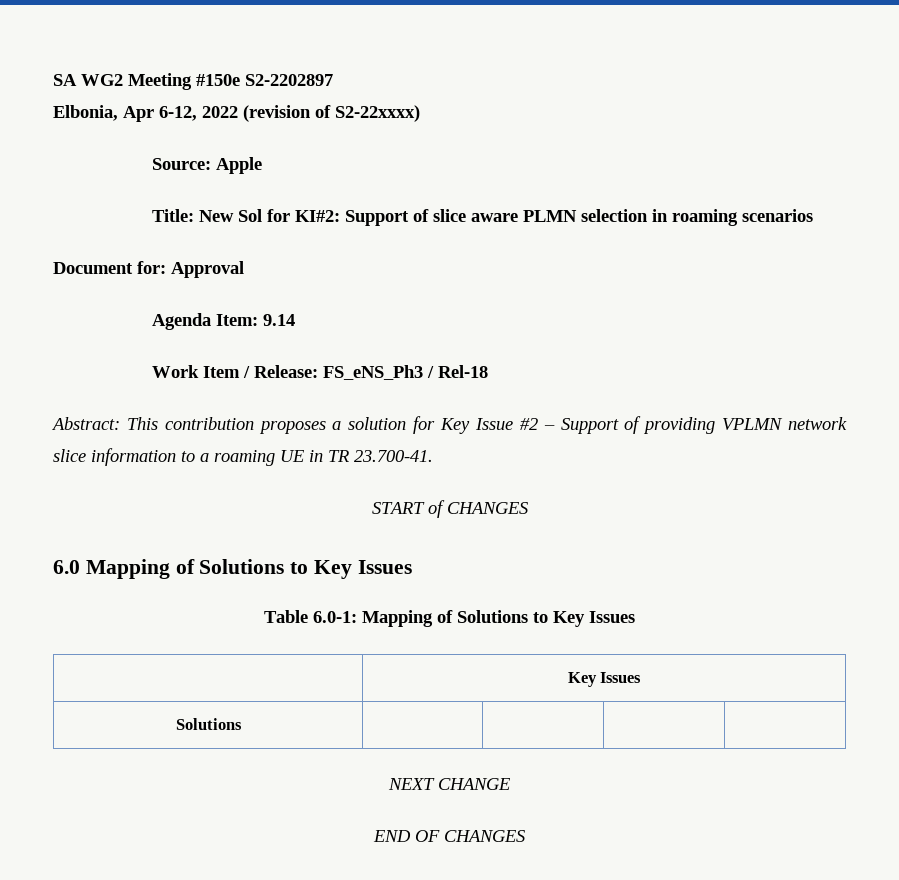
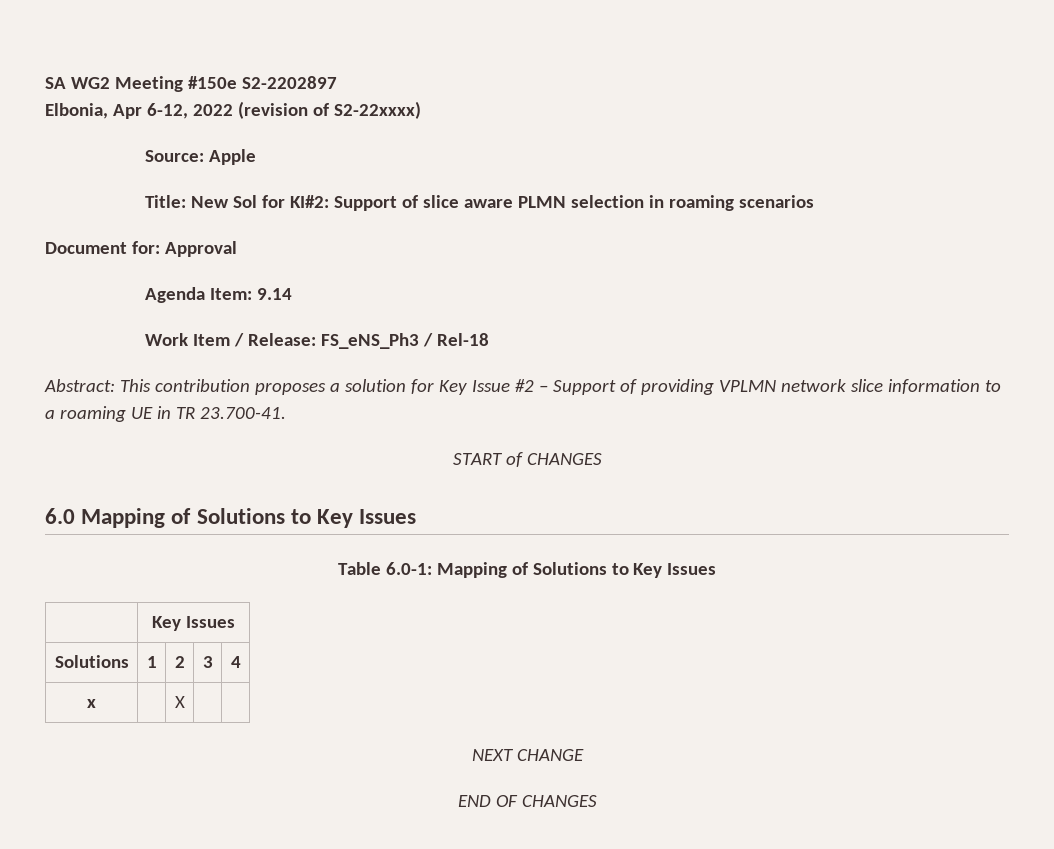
(242, 724) | -> [146,656,157,668] [174,656,185,668] [202,656,213,668] [230,656,241,668] [87,699,96,708] [174,696,185,708] 1 | 2 | 3 | 4 // x | | X

